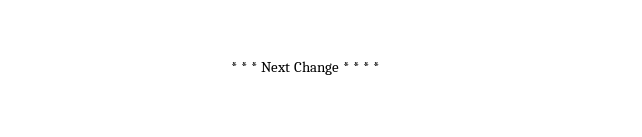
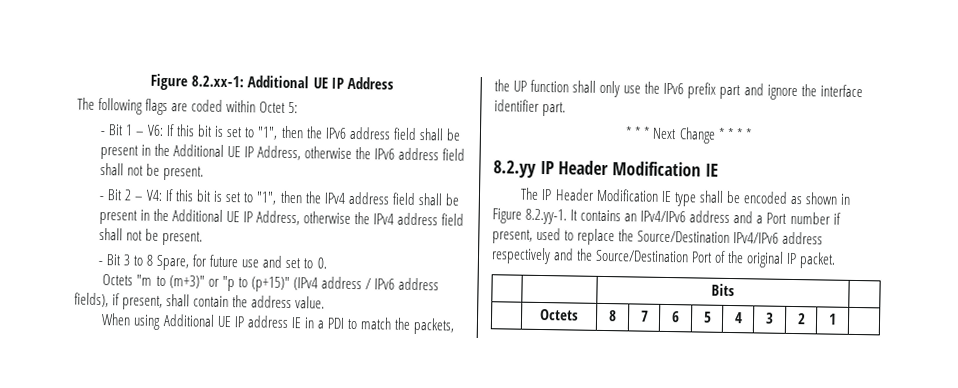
(231, 67) none -> [150,73,394,91] [77,97,299,116] [99,124,461,141] [99,143,466,161] [99,162,205,181] [98,189,460,206] [98,208,465,226] [98,227,204,246] [97,254,327,271] [102,274,440,293] [74,292,326,310] [101,313,456,335] [494,79,863,101] [494,99,567,117] Figure 8.2.xx-1: Additional UE IP Address // The following flags are coded within Octet 5: // - Bit 1 – V6: If this bit is set to "1", then the IPv6 address field shall be present in the Additional UE IP Address, otherwise the IPv6 address field shall not be present. // - Bit 2 – V4: If this bit is set to "1", then the IPv4 address field shall be present in the Additional UE IP Address, otherwise the IPv4 address field shall not be present. // - Bit 3 to 8 Spare, for future use and set to 0. // Octets "m to (m+3)" or "p to (p+15)" (IPv4 address / IPv6 address fields), if present, shall contain the address value. // When using Additional UE IP address IE in a PDI to match the packets, the UP function shall only use the IPv6 prefix part and ignore the interface identifier part. //
(379, 67) none -> [493,160,719,178] [520,187,851,207] [492,208,841,225] [492,227,824,246] [491,247,837,269] [711,283,735,297] [540,308,579,321] [608,310,617,322] [639,310,649,322] [671,311,680,323] [702,311,712,323] [733,312,743,324] [765,312,774,324] [796,313,806,325] [828,313,837,325] // 8.2.yy IP Header Modification IE // The IP Header Modification IE type shall be encoded as shown in Figure 8.2.yy-1. It contains an IPv4/IPv6 address and a Port number if present, used to replace the Source/Destination IPv4/IPv6 address respectively and the Source/Destination Port of the original IP packet. // | | Bits | // | Octets | 8 | 7 | 6 | 5 | 4 | 3 | 2 | 1 |

